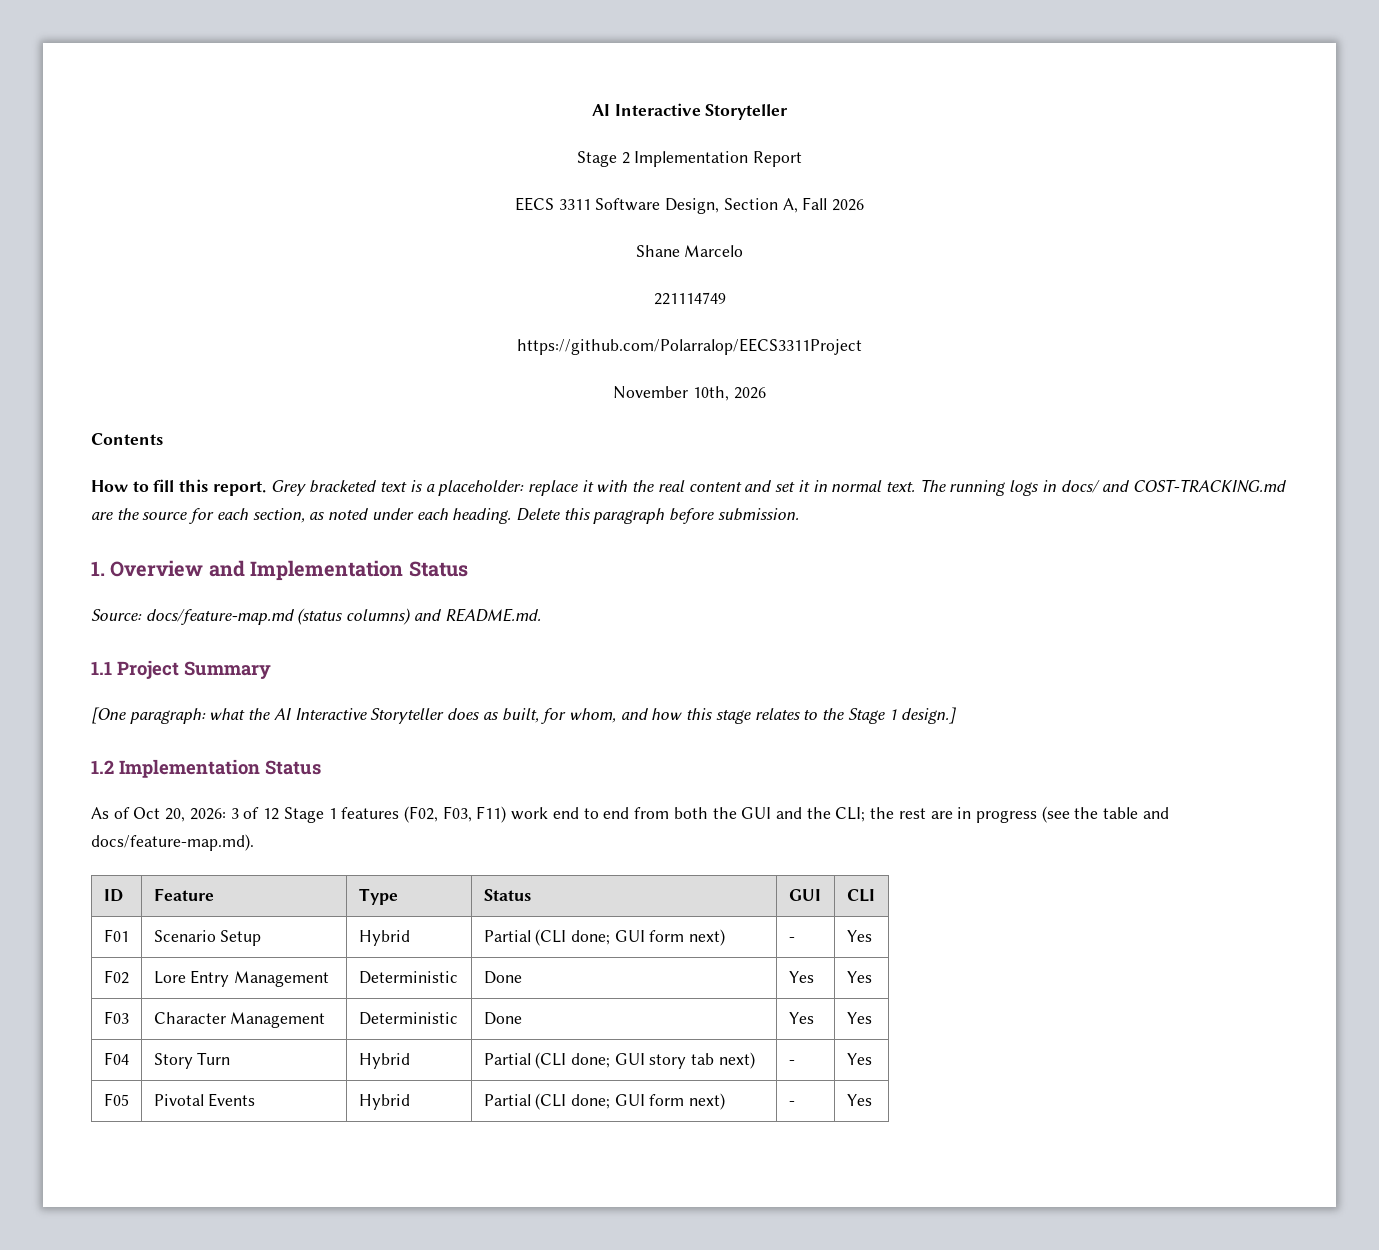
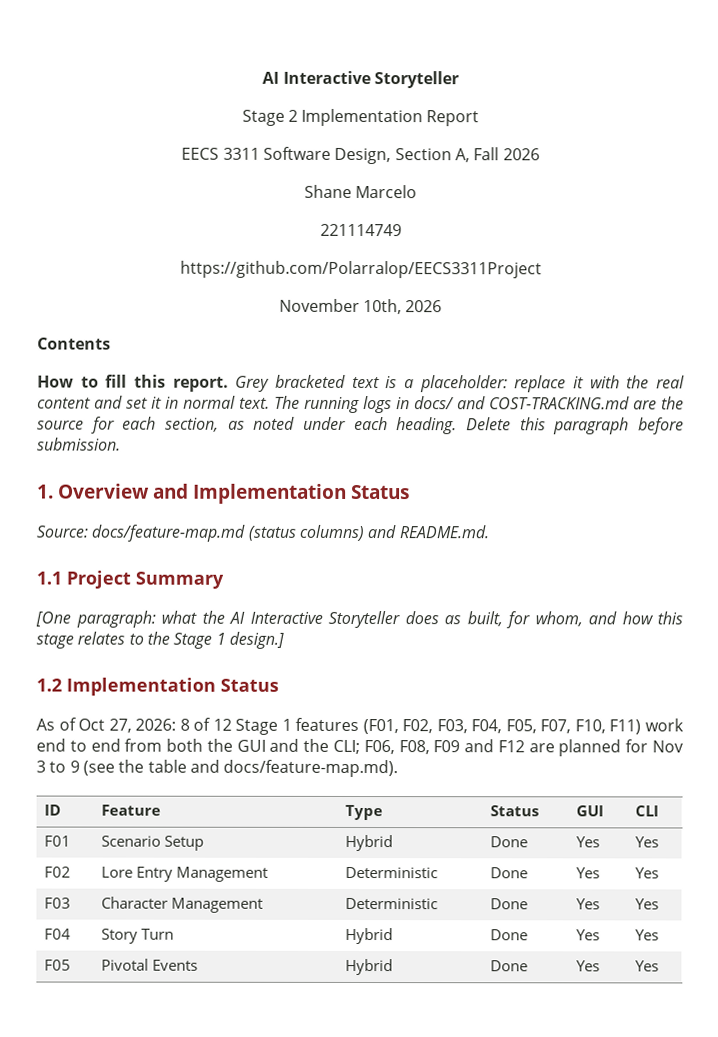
[165,808,239,822] 20, 2026: 3 -> [108,718,190,733] 27, 2026: 8
[403,806,472,823] (F02, F03, -> [362,719,606,735] (F01, F02, F03, F04, F05, F07, F10,
[870,807,1038,823] the rest are in progress -> [363,739,685,757] [36,760,80,773] F06, F08, F09 and F12 are planned for Nov 3 to 9
[483,929,726,946] [788,937,795,942] Partial (CLI done; GUI form next) | - -> [490,836,529,848] [576,836,601,848] Done | Yes
[483,1052,755,1069] [788,1060,795,1065] Partial (CLI done; GUI story tab next) | - -> [490,929,529,941] [576,929,601,941] Done | Yes
[483,1093,726,1110] [788,1101,795,1106] [846,1094,872,1106] Partial (CLI done; GUI form next) | - | Yes -> [490,960,529,972] [576,960,601,972] [635,960,660,972] Done | Yes | Yes

